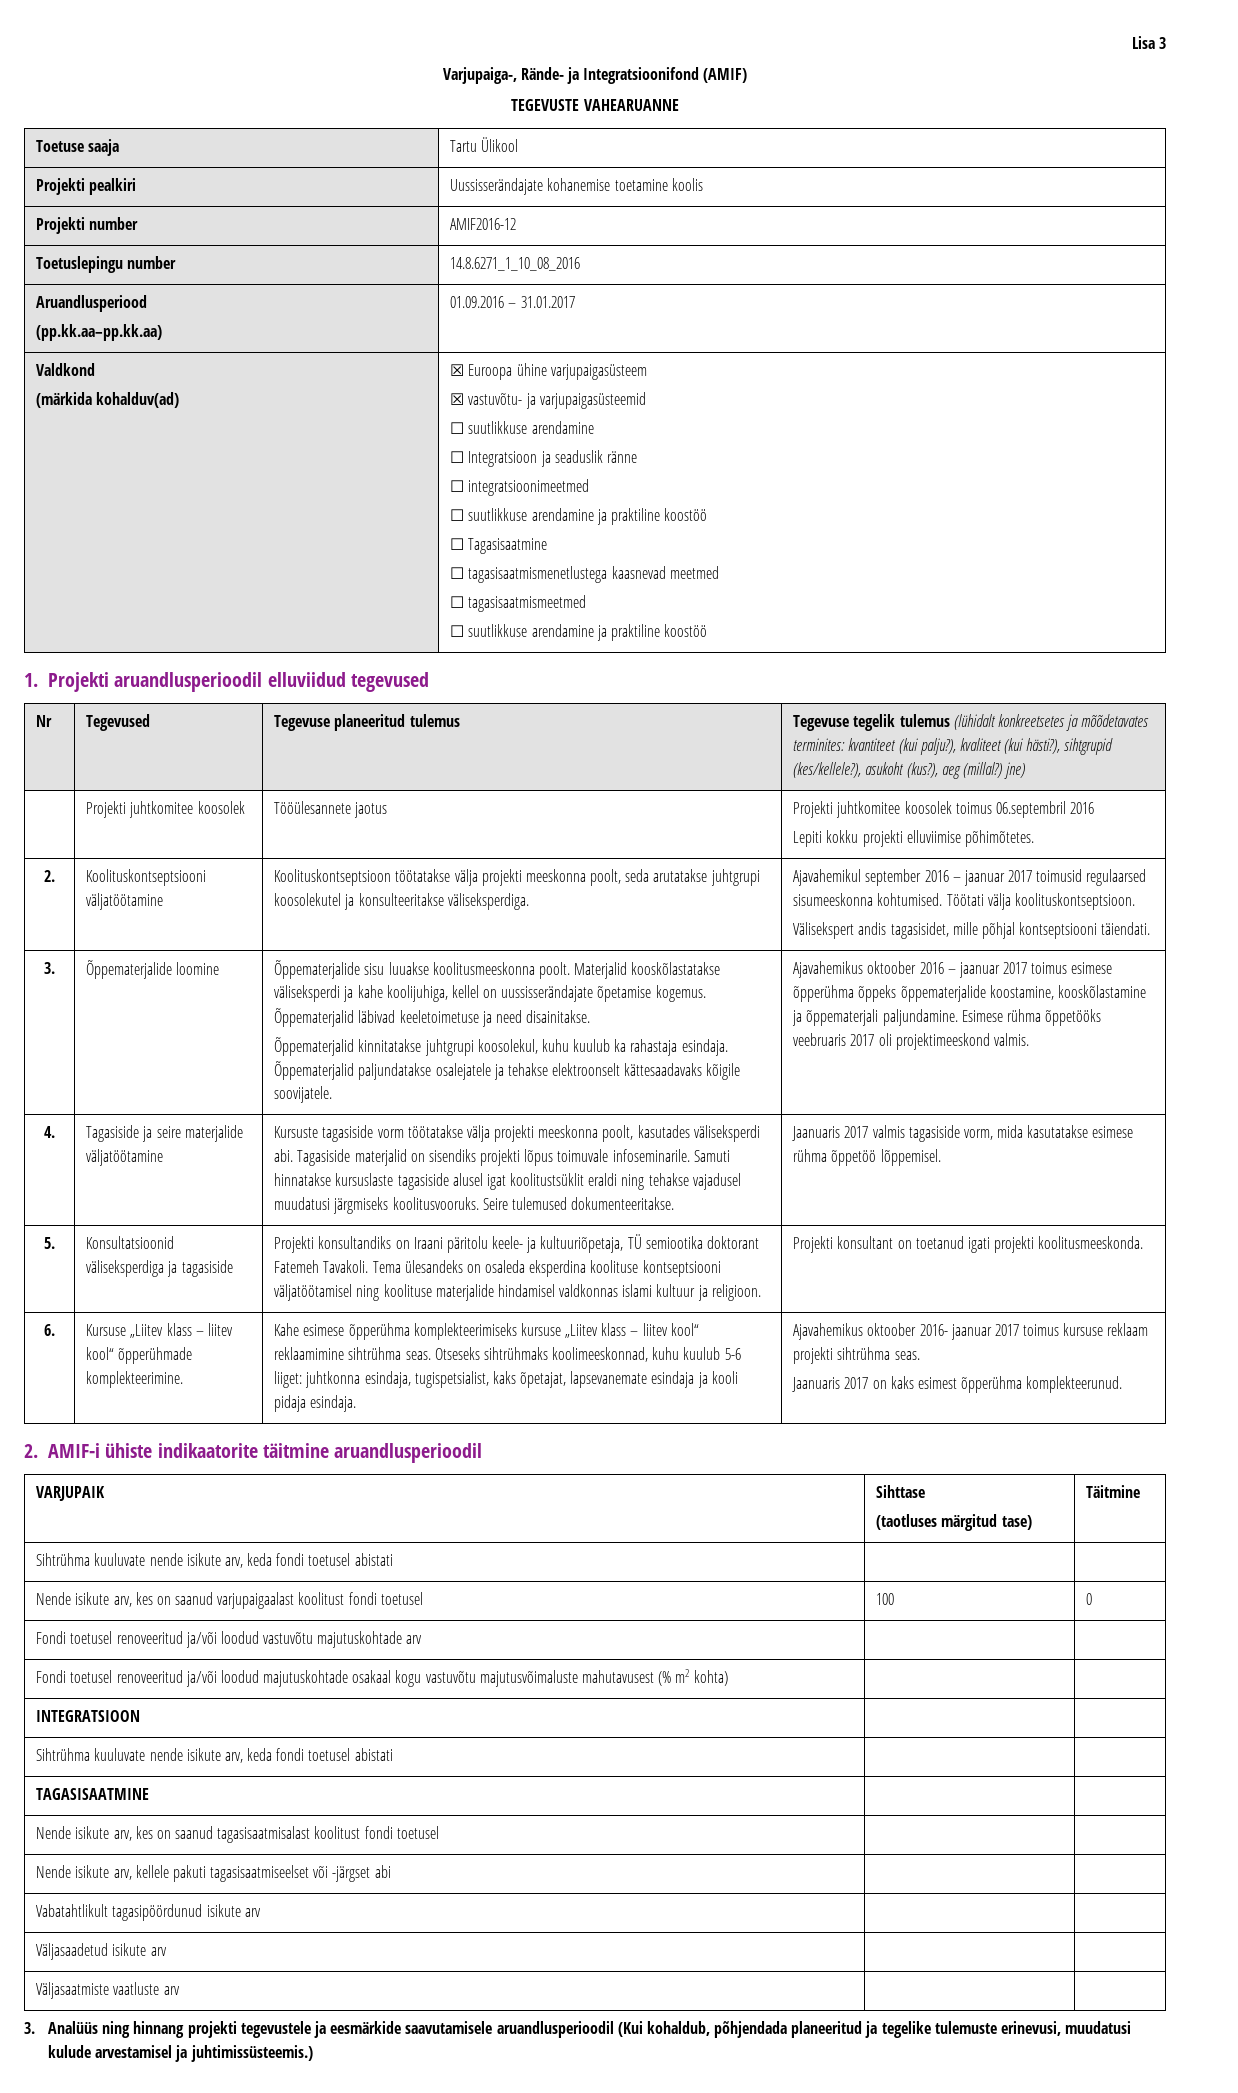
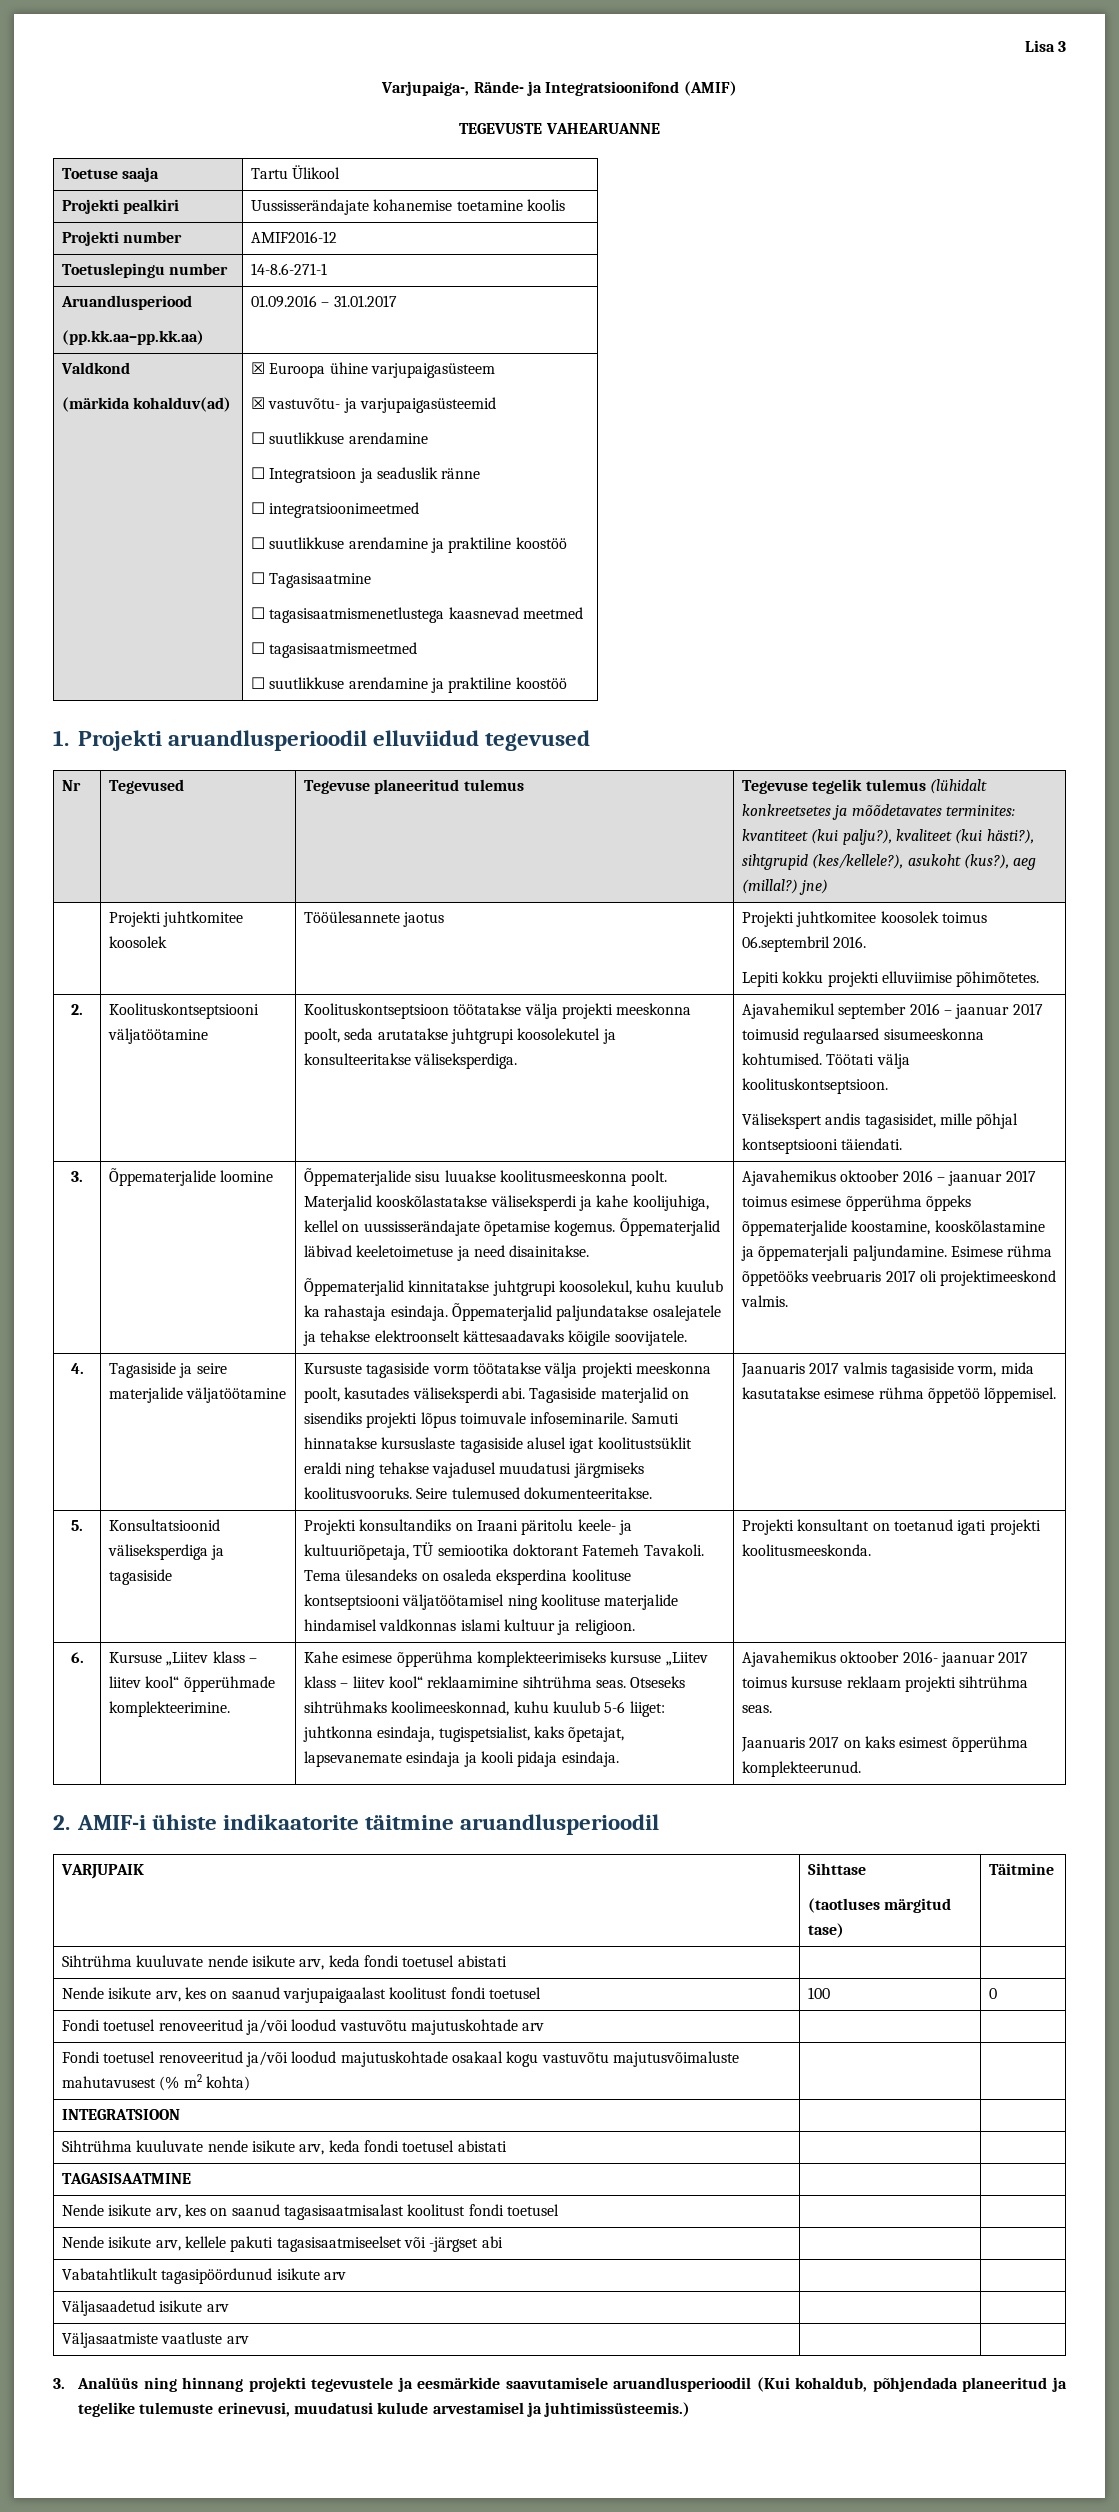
[450,257,581,271] 14.8.6271_1_10_08_2016 -> [251,263,328,275] 14-8.6-271-1
[1070,802,1095,814] 2016 -> [833,936,867,948] 2016.

